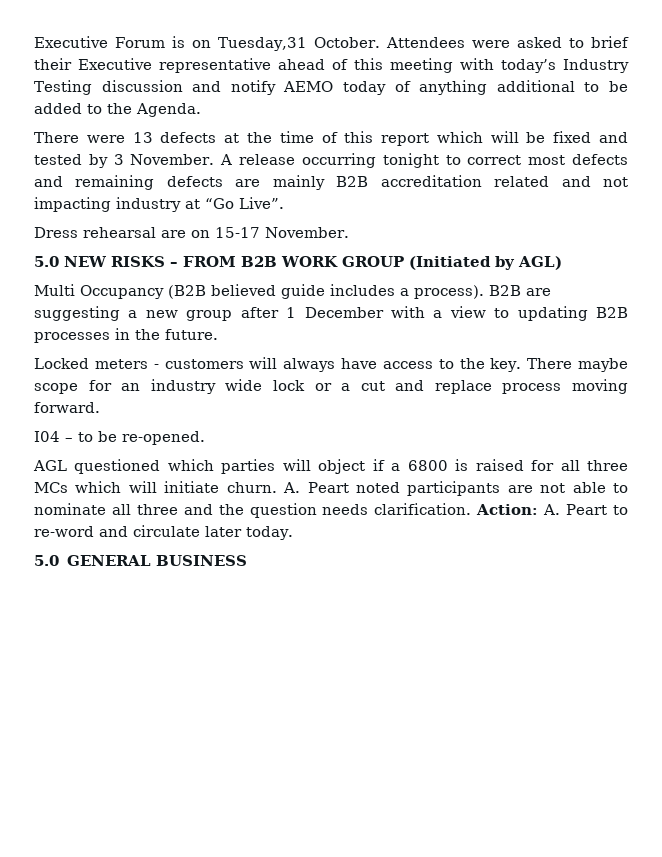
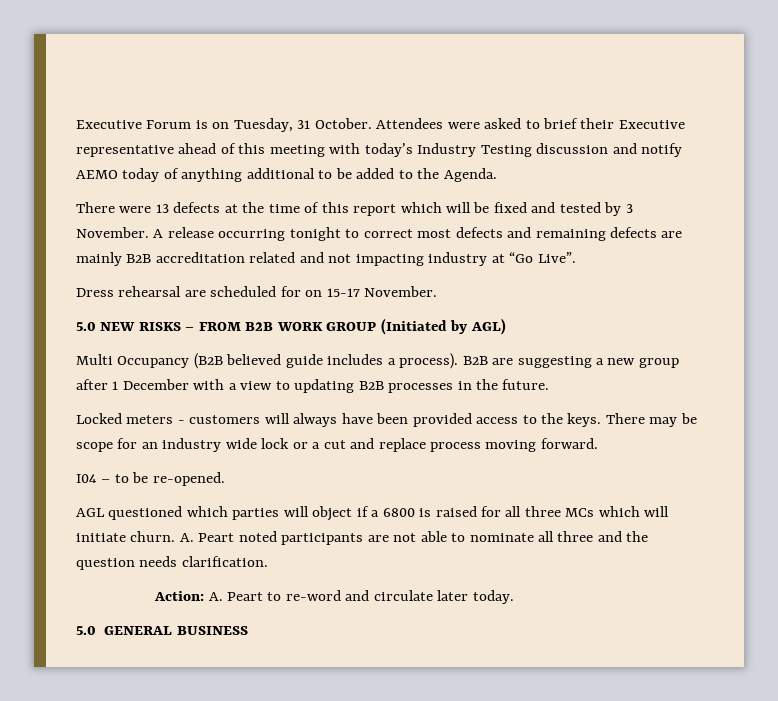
[218,37,308,51] Tuesday,31 -> [233,118,311,132] Tuesday, 31
(186, 234) none -> [210,286,301,297] scheduled for
(378, 363) none -> [376,413,472,427] been provided
[490,358,629,372] key. There maybe -> [567,413,697,427] keys. There may be
(472, 509) none -> (268, 561) //

